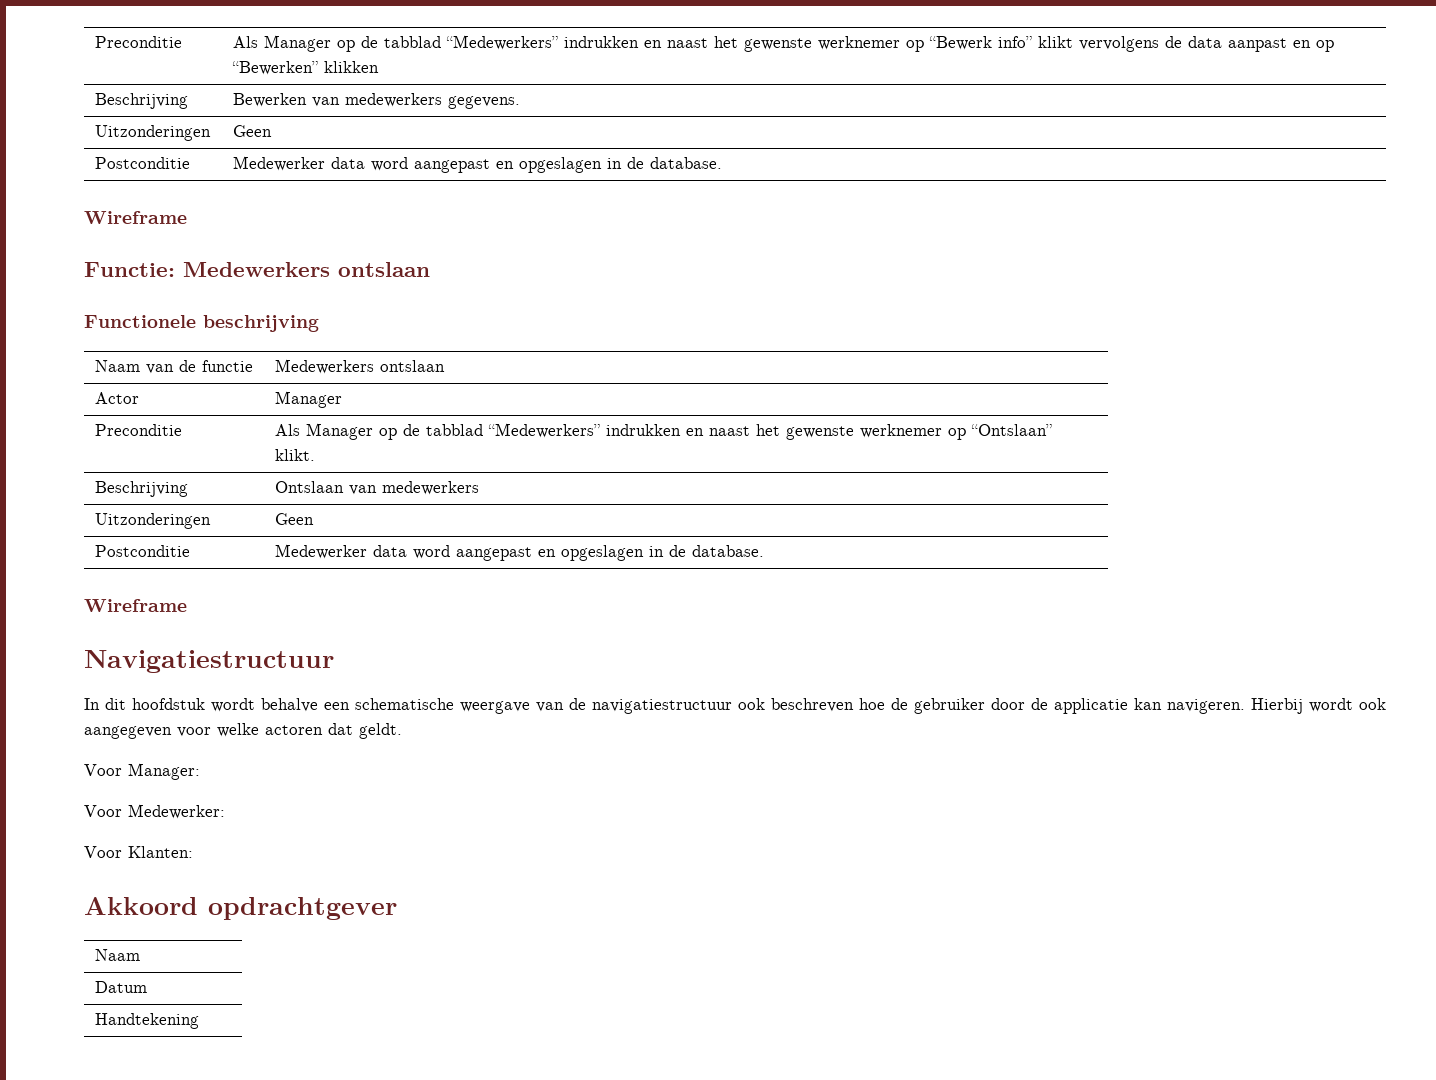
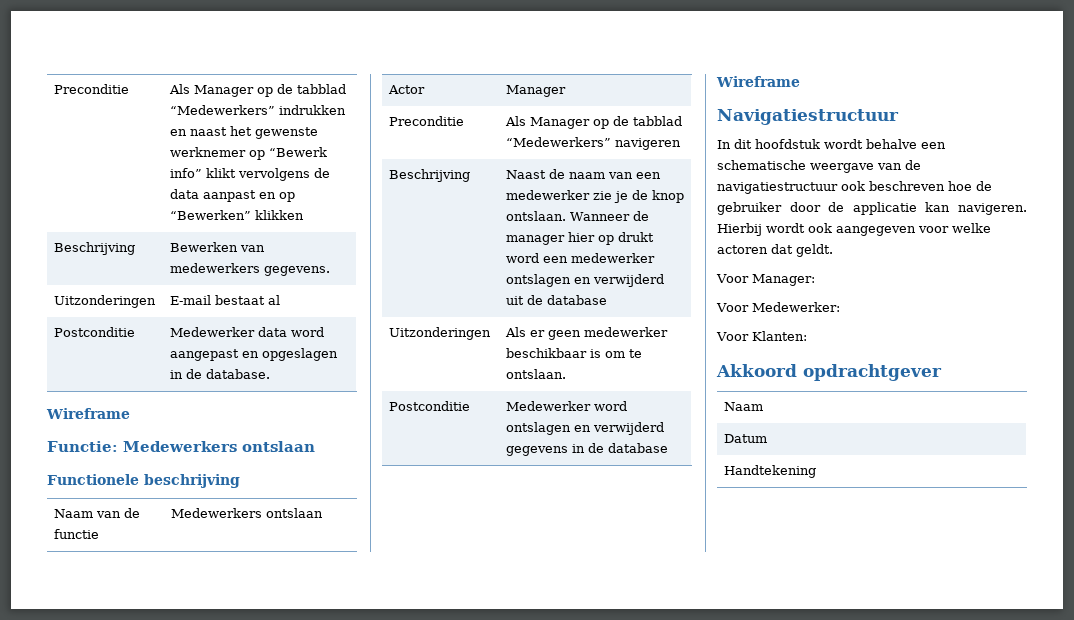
[233,125,273,137] Geen -> [170,295,281,305] E-mail bestaat al
[606,424,1053,440] [275,449,316,461] [95,481,189,497] [275,481,480,495] [95,513,212,529] [275,513,315,525] [95,545,191,557] [275,544,765,561] indrukken en naast het gewenste werknemer op “Ontslaan” klikt. // Beschrijving | Ontslaan van medewerkers // Uitzonderingen | Geen // Postconditie | Medewerker data word aangepast en opgeslagen in de database. -> [615,138,682,150] [389,169,471,182] [506,169,662,179] [506,190,685,203] [506,211,650,221] [506,232,655,245] [506,253,656,263] [506,274,665,287] [506,295,608,305] [389,327,492,340] [505,327,669,340] [506,348,643,358] [506,369,567,379] [389,401,471,411] [506,401,628,411] [506,422,665,435] [506,443,669,456] navigeren // Beschrijving | Naast de naam van een medewerker zie je de knop ontslaan. Wanneer de manager hier op drukt word een medewerker ontslagen en verwijderd uit de database // Uitzonderingen | Als er geen medewerker beschikbaar is om te ontslaan. // Postconditie | Medewerker word ontslagen en verwijderd gegevens in de database

